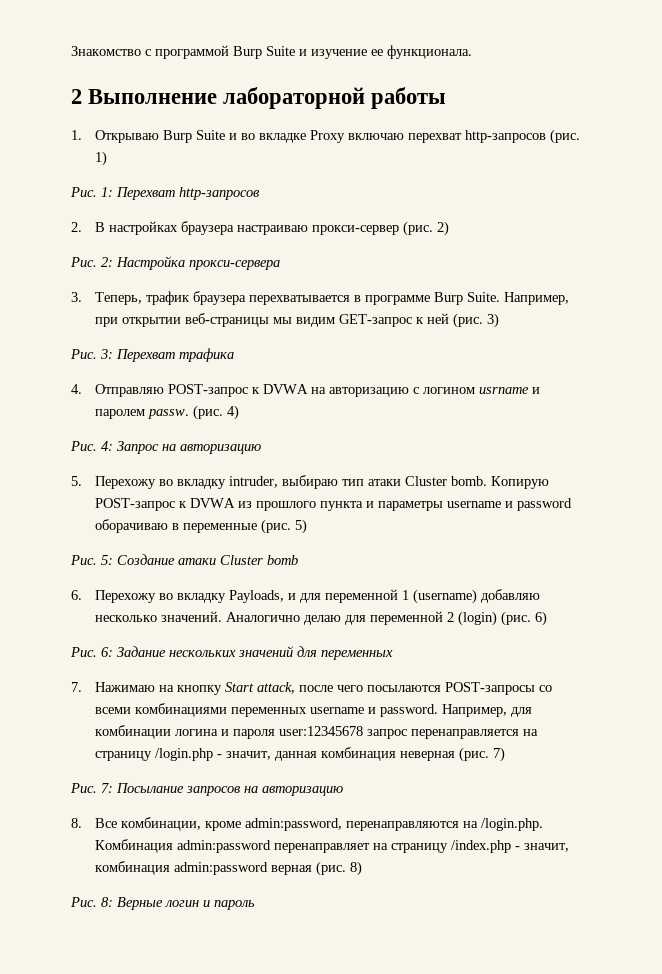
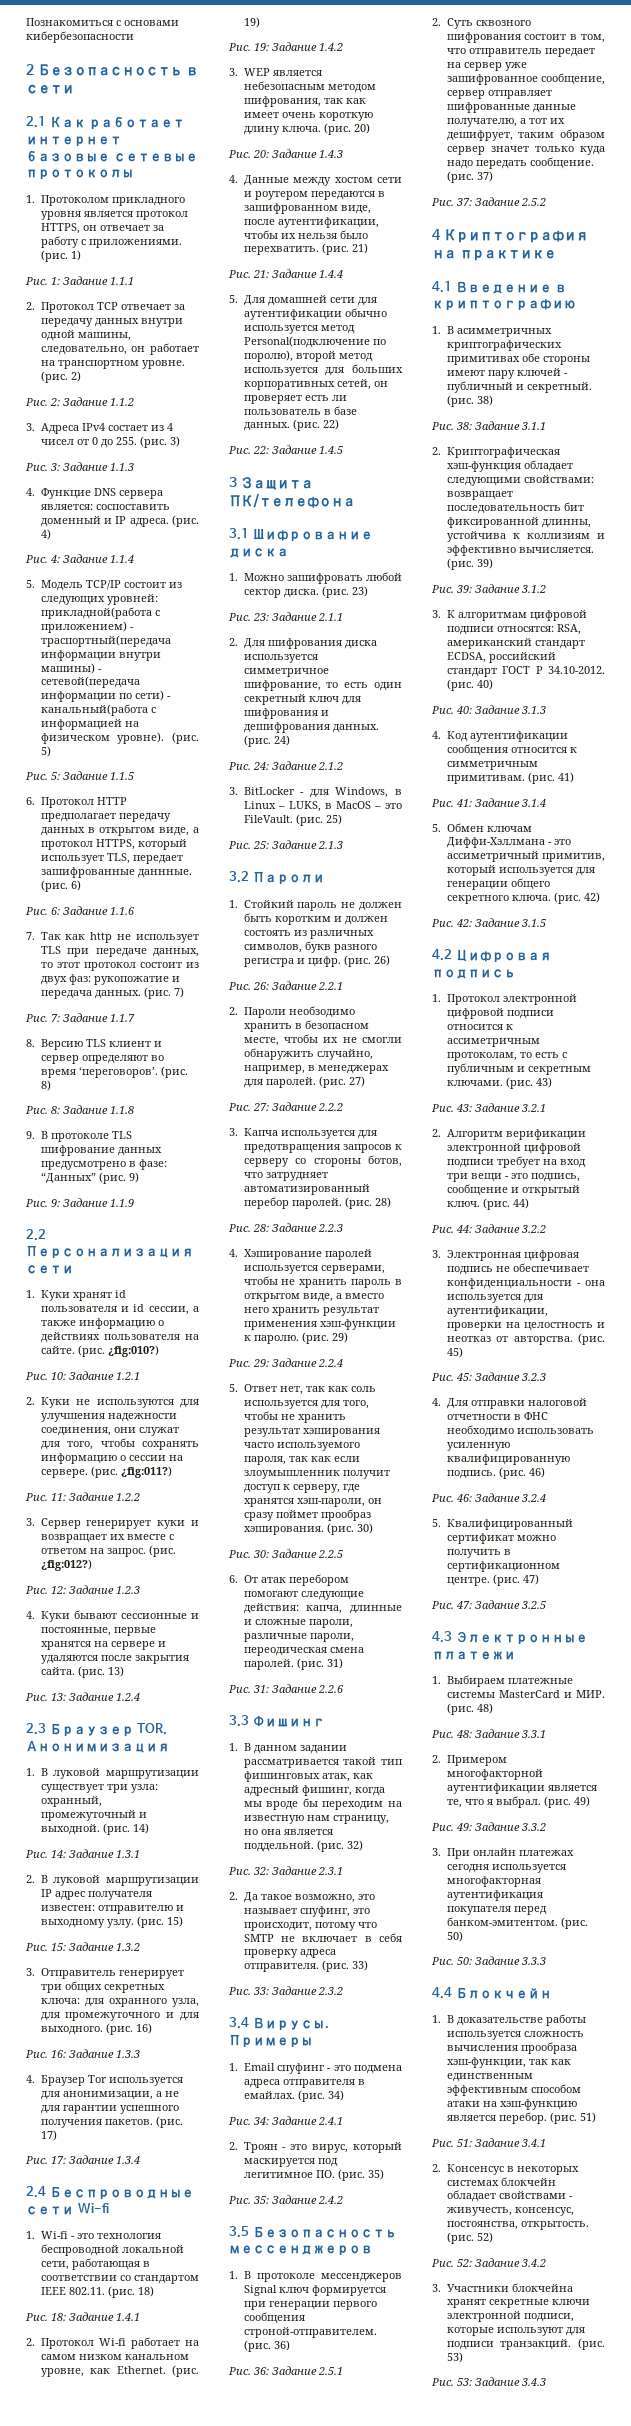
[71,45,472,59] [71,87,447,109] [71,130,546,143] Знакомство с программой Burp Suite и изучение ее функционала. // 2 Выполнение лабораторной работы // 1. Открываю Burp Suite и во вкладке Proxy включаю перехват http-запросов -> [26,18,179,26] [26,31,134,43] [26,64,198,76] [26,84,74,94] [26,116,186,130] [26,136,122,147] [26,150,198,162] [26,169,134,180] [26,195,185,206] [40,211,188,220] [40,223,164,234] [40,236,182,248] Познакомиться с основами кибербезопасности // 2 Безопасность в сети // 2.1 Как работает интернет базовые сетевые протоколы // 1. Протоколом прикладного уровня является протокол HTTPS, он отвечает за работу с приложениями.
[116,187,260,200] [71,221,399,235] Перехват http-запросов // 2. В настройках браузера настраиваю прокси-сервер -> [63,276,134,285] [26,302,185,313] [40,318,183,327] [40,330,131,341] [40,343,199,355] [40,360,185,369] Задание 1.1.1 // 2. Протокол TCP отвечает за передачу данных внутри одной машины, следовательно, он работает на транспортном уровне.
[116,256,280,270] [71,291,569,305] [94,313,449,327] Настройка прокси-сервера // 3. Теперь, трафик браузера перехватывается в программе Burp Suite. Например, при открытии веб-страницы мы видим GET-запрос к ней -> [63,397,134,406] [26,423,173,434] [40,437,137,448] Задание 1.1.2 // 3. Адреса IPv4 состает из 4 чисел от 0 до 255.
[116,348,234,362] [71,384,540,397] [94,405,239,420] [70,441,261,454] [71,475,549,489] [94,498,572,511] [94,519,307,534] [70,554,298,565] [71,589,540,604] [94,611,497,626] Перехват трафика // 4. Отправляю POST-запрос к DVWA на авторизацию с логином usrname и паролем passw. (рис. 4) // Рис. 4: Запрос на авторизацию // 5. Перехожу во вкладку intruder, выбираю тип атаки Cluster bomb. Копирую POST-запрос к DVWA из прошлого пункта и параметры username и password оборачиваю в переменные (рис. 5) // Рис. 5: Создание атаки Cluster bomb // 6. Перехожу во вкладку Payloads, и для переменной 1 (username) добавляю несколько значений. Аналогично делаю для переменной 2 (login) -> [63,462,134,471] [26,488,163,499] [40,504,170,510] [40,515,199,527] [40,529,51,540] [25,554,134,563] [26,580,182,591] [40,594,158,605] [40,607,160,619] [40,621,134,633] [40,635,171,647] [40,650,161,661] [40,663,102,674] [40,676,140,688] [40,690,171,702] [40,704,156,716] [40,719,139,730] [40,732,199,744] [40,746,51,757] [25,771,134,780] [26,797,127,808] [40,813,171,822] [40,827,199,836] [40,839,187,850] [40,853,183,864] [40,867,192,878] Задание 1.1.3 // 4. Функцие DNS сервера является: соспоставить доменный и IP адреса. (рис. 4) // Рис. 4: Задание 1.1.4 // 5. Модель TCP/IP состоит из следующих уровней: прикладной(работа с приложением) - траспортный(передача информации внутри машины) - сетевой(передача информации по сети) - канальный(работа с информацией на физическом уровне). (рис. 5) // Рис. 5: Задание 1.1.5 // 6. Протокол HTTP предполагает передачу данных в открытом виде, а протокол HTTPS, который использует TLS, передает зашифрованные даннные.
[169,646,393,660] [71,682,552,695] [94,703,532,717] [94,725,538,739] [94,747,505,762] [70,783,343,796] [71,817,543,831] [94,839,569,853] [94,861,362,876] [70,897,255,910] нескольких значений для переменных // 7. Нажимаю на кнопку Start attack, после чего посылаются POST-запросы со всеми комбинациями переменных username и password. Например, для комбинации логина и пароля user:12345678 запрос перенаправляется на страницу /login.php - значит, данная комбинация неверная (рис. 7) // Рис. 7: Посылание запросов на авторизацию // 8. Все комбинации, кроме admin:password, перенаправляются на /login.php. Комбинация admin:password перенаправляет на страницу /index.php - значит, комбинация admin:password верная (рис. 8) // Рис. 8: Верные логин и пароль -> [110,907,135,915] [26,932,199,943] [40,946,199,957] [40,962,199,971] [40,974,180,985] [40,987,184,999] [25,1013,135,1022] [26,1039,162,1050] [40,1055,164,1064] [40,1066,188,1078] [40,1080,51,1091] [25,1105,134,1114] [26,1131,132,1142] [40,1145,162,1156] [40,1159,167,1170] [40,1172,139,1184] [25,1198,134,1207] [26,1229,46,1241] [26,1245,194,1259] [26,1265,74,1274] [26,1290,126,1301] [40,1304,199,1315] [40,1318,164,1329] [40,1332,199,1343] [40,1345,159,1357] [25,1371,140,1380] [26,1397,199,1408] [40,1413,177,1422] [40,1427,179,1436] [40,1438,199,1450] [40,1453,183,1464] [40,1466,172,1478] [25,1492,140,1501] [26,1518,200,1529] [40,1534,174,1543] [40,1545,176,1557] [40,1559,92,1571] [25,1585,140,1594] [26,1610,199,1622] [40,1627,156,1636] [40,1641,166,1650] [40,1655,189,1664] [40,1666,124,1678] [25,1692,140,1701] [26,1723,168,1737] [26,1740,170,1753] [26,1768,199,1779] [40,1784,158,1793] [40,1796,102,1807] [40,1810,147,1821] [40,1823,149,1835] [25,1849,140,1858] [26,1875,199,1886] [40,1889,152,1900] [40,1905,184,1914] [40,1916,183,1928] [25,1942,140,1951] [26,1968,184,1979] [40,1981,165,1993] [40,1998,199,2007] [40,2012,200,2021] [40,2023,152,2035] [25,2049,140,2058] [26,2075,183,2086] [40,2091,179,2100] [40,2105,179,2114] [40,2116,183,2128] [40,2130,57,2141] [25,2155,140,2164] [26,2186,194,2200] [26,2203,109,2215] [26,2231,161,2239] [40,2244,184,2256] [40,2258,150,2270] [40,2275,199,2284] [40,2286,154,2298] [25,2312,140,2321] [26,2337,199,2349] [40,2354,189,2360] [40,2365,199,2377] [243,17,260,28] [228,42,343,51] [229,68,322,76] [243,81,376,93] [243,96,366,107] [243,112,373,121] [243,123,370,135] [228,149,343,158] [229,175,402,186] [243,191,385,200] [243,203,371,214] [243,217,379,228] [243,230,368,239] [243,243,368,255] [228,269,343,278] [229,295,377,306] [243,308,387,320] [243,325,355,334] [243,336,386,348] [243,350,373,362] [243,364,403,376] [243,379,388,390] [243,395,347,404] [243,406,357,415] [243,419,339,431] [228,445,343,454] [229,477,313,490] [229,493,355,508] [229,528,373,542] [229,548,289,558] [229,572,402,584] [243,586,368,598] [228,612,343,621] [229,638,377,649] [243,654,318,663] [243,668,329,677] [243,680,402,691] [243,694,361,705] [243,708,329,719] [243,722,379,733] [243,735,290,747] [228,761,343,770] [229,787,402,798] [243,801,402,812] [243,814,342,826] [228,840,343,849] [229,871,325,885] [229,900,402,911] [243,913,388,925] [243,930,374,939] [243,941,377,953] [243,955,390,967] [228,981,343,990] [229,1006,355,1018] [243,1020,369,1032] [243,1034,402,1046] [243,1048,373,1060] [243,1065,389,1074] [243,1076,365,1088] [228,1102,343,1111] [229,1128,377,1139] [243,1144,402,1153] [243,1155,402,1167] [243,1172,328,1181] [243,1184,370,1195] [243,1197,391,1209] [228,1223,343,1232] [229,1249,372,1260] [243,1265,385,1274] [243,1276,402,1288] [243,1293,384,1302] [243,1307,379,1316] [243,1319,396,1330] [243,1332,348,1344] [228,1358,343,1367] [229,1384,376,1395] [243,1400,369,1409] [243,1411,346,1423] [243,1428,380,1437] [243,1442,360,1451] [243,1456,360,1465] [243,1470,390,1479] [243,1484,360,1493] [243,1498,382,1507] [243,1509,371,1521] [243,1523,373,1535] [228,1549,343,1558] [229,1574,349,1586] [243,1591,364,1600] [243,1603,402,1614] [243,1619,353,1628] [243,1633,354,1642] [243,1647,364,1656] [243,1658,343,1670] [228,1684,344,1693] [229,1715,325,1727] [229,1743,347,1754] [243,1757,403,1768] [243,1771,373,1782] [243,1785,385,1796] [243,1798,402,1810] [243,1815,389,1824] [243,1829,333,1835] [243,1840,363,1852] [228,1866,343,1875] [229,1892,375,1903] [243,1906,370,1917] [243,1922,377,1931] [243,1933,402,1942] [243,1949,336,1958] [243,1960,368,1972] [228,1986,343,1995] [229,2017,329,2031] [229,2034,313,2048] [229,2063,402,2074] [243,2079,365,2088] [243,2090,344,2102] [228,2116,343,2125] [229,2142,402,2153] [243,2158,338,2167] [243,2169,384,2181] [228,2195,343,2204] [229,2226,397,2238] [229,2245,373,2256] [229,2271,402,2282] [243,2285,386,2296] [243,2301,377,2310] [243,2312,305,2324] [243,2327,377,2338] [243,2340,290,2352] [228,2366,343,2375] [432,18,531,29] [446,32,605,43] [446,48,595,57] [446,62,527,71] [446,73,605,85] [446,90,552,99] [446,102,576,113] [446,118,565,127] [446,129,605,141] [446,146,605,155] [446,157,594,169] [446,171,493,183] [431,197,546,206] [432,229,588,243] [432,249,556,261] [432,281,568,294] [432,299,576,311] [432,326,552,337] [446,340,562,351] [446,353,590,365] [446,368,568,379] [446,381,592,393] [446,395,493,407] [431,421,546,430] [432,447,560,458] [446,460,573,472] [446,475,594,486] [446,491,513,500] [446,502,584,514] [446,517,591,528] [446,531,605,542] [446,545,594,556] [446,558,493,570] [431,584,546,593] [432,610,587,621] [446,624,581,635] [446,638,585,649] [446,652,556,663] [446,666,605,677] [446,679,493,691] [431,705,546,714] [432,731,568,742] [446,744,577,756] [446,761,538,770] [446,772,574,784] [431,798,546,807] [432,823,532,832] [446,837,571,848] [446,851,605,862] [446,865,595,876] [446,878,550,890] [446,892,600,904] [431,918,546,927] [432,949,552,963] [432,969,516,979] [432,994,577,1005] [446,1008,554,1019] [446,1024,513,1030] [446,1038,540,1047] [446,1052,567,1061] [446,1063,591,1075] [446,1077,552,1089] [431,1103,546,1112] [432,1129,586,1140] [446,1143,581,1154] [446,1156,586,1168] [446,1173,580,1182] [446,1184,580,1196] [446,1198,529,1210] [431,1224,546,1233] [432,1250,579,1261] [446,1263,589,1275] [446,1278,605,1289] [446,1294,543,1303] [446,1306,548,1317] [446,1322,605,1331] [446,1333,605,1345] [446,1347,463,1358] [431,1372,546,1381] [432,1398,587,1409] [446,1412,548,1420] [446,1425,594,1437] [446,1442,510,1451] [446,1454,570,1465] [446,1467,545,1479] [431,1493,546,1502] [432,1519,573,1530] [446,1533,556,1544] [446,1549,511,1558] [446,1561,560,1572] [446,1574,539,1586] [431,1600,546,1609] [432,1631,588,1645] [432,1651,516,1660] [432,1675,573,1687] [446,1690,605,1698] [446,1703,493,1715] [431,1729,546,1738] [432,1755,507,1766] [446,1769,543,1780] [446,1783,597,1794] [446,1796,590,1808] [431,1822,546,1831] [432,1848,574,1859] [446,1864,566,1873] [446,1876,541,1887] [446,1890,543,1901] [446,1906,547,1915] [446,1917,588,1929] [446,1931,463,1942] [431,1956,546,1965] [432,1987,552,1999] [432,2014,586,2026] [446,2031,584,2040] [446,2042,577,2054] [446,2057,571,2068] [446,2073,533,2082] [446,2084,581,2096] [446,2099,577,2110] [446,2112,596,2124] [431,2138,546,2147] [432,2164,579,2175] [446,2177,556,2186] [446,2190,573,2202] [446,2207,574,2216] [446,2221,589,2230] [446,2232,493,2244] [431,2258,546,2267] [432,2283,573,2292] [446,2299,590,2308] [446,2311,574,2322] [446,2327,585,2336] [446,2338,605,2350] [446,2352,463,2363] [431,2377,546,2386] 1.1.6 // 7. Так как http не использует TLS при передаче данных, то этот протокол состоит из двух фаз: рукопожатие и передача данных. (рис. 7) // Рис. 7: Задание 1.1.7 // 8. Версию TLS клиент и сервер определяют во время ‘переговоров’. (рис. 8) // Рис. 8: Задание 1.1.8 // 9. В протоколе TLS шифрование данных предусмотрено в фазе: “Данных” (рис. 9) // Рис. 9: Задание 1.1.9 // 2.2 Персонализация сети // 1. Куки хранят id пользователя и id сессии, а также информацию о действиях пользователя на сайте. (рис. ¿fig:010?) // Рис. 10: Задание 1.2.1 // 2. Куки не используются для улучшения надежности соединения, они служат для того, чтобы сохранять информацию о сессии на сервере. (рис. ¿fig:011?) // Рис. 11: Задание 1.2.2 // 3. Сервер генерирует куки и возвращает их вместе с ответом на запрос. (рис. ¿fig:012?) // Рис. 12: Задание 1.2.3 // 4. Куки бывают сессионные и постоянные, первые хранятся на сервере и удаляются после закрытия сайта. (рис. 13) // Рис. 13: Задание 1.2.4 // 2.3 Браузер TOR. Анонимизация // 1. В луковой маршрутизации существует три узла: охранный, промежуточный и выходной. (рис. 14) // Рис. 14: Задание 1.3.1 // 2. В луковой маршрутизации IP адрес получателя известен: отправителю и выходному узлу. (рис. 15) // Рис. 15: Задание 1.3.2 // 3. Отправитель генерирует три общих секретных ключа: для охранного узла, для промежуточного и для выходного. (рис. 16) // Рис. 16: Задание 1.3.3 // 4. Браузер Tor используется для анонимизации, а не для гарантии успешного получения пакетов. (рис. 17) // Рис. 17: Задание 1.3.4 // 2.4 Беспроводные сети Wi-fi // 1. Wi-fi - это технология беспроводной локальной сети, работающая в соответствии со стандартом IEEE 802.11. (рис. 18) // Рис. 18: Задание 1.4.1 // 2. Протокол Wi-fi работает на самом низком канальном уровне, как Ethernet. (рис. 19) // Рис. 19: Задание 1.4.2 // 3. WEP является небезопасным методом шифрования, так как имеет очень короткую длину ключа. (рис. 20) // Рис. 20: Задание 1.4.3 // 4. Данные между хостом сети и роутером передаются в зашифрованном виде, после аутентификации, чтобы их нельзя было перехватить. (рис. 21) // Рис. 21: Задание 1.4.4 // 5. Для домашней сети для аутентификации обычно используется метод Personal(подключение по поролю), второй метод используется для больших корпоративных сетей, он проверяет есть ли пользователь в базе данных. (рис. 22) // Рис. 22: Задание 1.4.5 // 3 Защита ПК/телефона // 3.1 Шифрование диска // 1. Можно зашифровать любой сектор диска. (рис. 23) // Рис. 23: Задание 2.1.1 // 2. Для шифрования диска используется симметричное шифрование, то есть один секретный ключ для шифрования и дешифрования данных. (рис. 24) // Рис. 24: Задание 2.1.2 // 3. BitLocker - для Windows, в Linux – LUKS, в MacOS – это FileVault. (рис. 25) // Рис. 25: Задание 2.1.3 // 3.2 Пароли // 1. Стойкий пароль не должен быть коротким и должен состоять из различных символов, букв разного регистра и цифр. (рис. 26) // Рис. 26: Задание 2.2.1 // 2. Пароли необзодимо хранить в безопасном месте, чтобы их не смогли обнаружить случайно, например, в менеджерах для паролей. (рис. 27) // Рис. 27: Задание 2.2.2 // 3. Капча используется для предотвращения запросов к серверу со стороны ботов, что затрудняет автоматизированный перебор паролей. (рис. 28) // Рис. 28: Задание 2.2.3 // 4. Хэширование паролей используется серверами, чтобы не хранить пароль в открытом виде, а вместо него хранить результат применения хэш-функции к паролю. (рис. 29) // Рис. 29: Задание 2.2.4 // 5. Ответ нет, так как соль используется для того, чтобы не хранить результат хэширования часто используемого пароля, так как если злоумышленник получит доступ к серверу, где хранятся хэш-пароли, он сразу поймет прообраз хэширования. (рис. 30) // Рис. 30: Задание 2.2.5 // 6. От атак перебором помогают следующие действия: капча, длинные и сложные пароли, различные пароли, переодическая смена паролей. (рис. 31) // Рис. 31: Задание 2.2.6 // 3.3 Фишинг // 1. В данном задании рассматривается такой тип фишинговых атак, как адресный фишинг, когда мы вроде бы переходим на известную нам страницу, но она является поддельной. (рис. 32) // Рис. 32: Задание 2.3.1 // 2. Да такое возможно, это называет спуфинг, это происходит, потому что SMTP не включает в себя проверку адреса отправителя. (рис. 33) // Рис. 33: Задание 2.3.2 // 3.4 Вирусы. Примеры // 1. Email спуфинг - это подмена адреса отправителя в емайлах. (рис. 34) // Рис. 34: Задание 2.4.1 // 2. Троян - это вирус, который маскируется под легитимное ПО. (рис. 35) // Рис. 35: Задание 2.4.2 // 3.5 Безопасность мессенджеров // 1. В протоколе мессенджеров Signal ключ формируется при генерации первого сообщения строной-отправителем. (рис. 36) // Рис. 36: Задание 2.5.1 // 2. Суть сквозного шифрования состоит в том, что отправитель передает на сервер уже зашифрованное сообщение, сервер отправляет шифрованные данные получателю, а тот их дешифрует, таким образом сервер значет только куда надо передать сообщение. (рис. 37) // Рис. 37: Задание 2.5.2 // 4 Криптография на практике // 4.1 Введение в криптографию // 1. В асимметричных криптографических примитивах обе стороны имеют пару ключей - публичный и секретный. (рис. 38) // Рис. 38: Задание 3.1.1 // 2. Криптографическая хэш-функция обладает следующими свойствами: возвращает последовательность бит фиксированной длинны, устойчива к коллизиям и эффективно вычисляется. (рис. 39) // Рис. 39: Задание 3.1.2 // 3. К алгоритмам цифровой подписи относятся: RSA, американский стандарт ECDSA, российский стандарт ГОСТ Р 34.10-2012. (рис. 40) // Рис. 40: Задание 3.1.3 // 4. Код аутентификации сообщения относится к симметричным примитивам. (рис. 41) // Рис. 41: Задание 3.1.4 // 5. Обмен ключам Диффи-Хэллмана - это ассиметричный примитив, который используется для генерации общего секретного ключа. (рис. 42) // Рис. 42: Задание 3.1.5 // 4.2 Цифровая подпись // 1. Протокол электронной цифровой подписи относится к ассиметричным протоколам, то есть с публичным и секретным ключами. (рис. 43) // Рис. 43: Задание 3.2.1 // 2. Алгоритм верификации электронной цифровой подписи требует на вход три вещи - это подпись, сообщение и открытый ключ. (рис. 44) // Рис. 44: Задание 3.2.2 // 3. Электронная цифровая подпись не обеспечивает конфиденциальности - она используется для аутентификации, проверки на целостность и неотказ от авторства. (рис. 45) // Рис. 45: Задание 3.2.3 // 4. Для отправки налоговой отчетности в ФНС необходимо использовать усиленную квалифицированную подпись. (рис. 46) // Рис. 46: Задание 3.2.4 // 5. Квалифицированный сертификат можно получить в сертификационном центре. (рис. 47) // Рис. 47: Задание 3.2.5 // 4.3 Электронные платежи // 1. Выбираем платежные системы MasterCard и МИР. (рис. 48) // Рис. 48: Задание 3.3.1 // 2. Примером многофакторной аутентификации является те, что я выбрал. (рис. 49) // Рис. 49: Задание 3.3.2 // 3. При онлайн платежах сегодня используется многофакторная аутентификация покупателя перед банком-эмитентом. (рис. 50) // Рис. 50: Задание 3.3.3 // 4.4 Блокчейн // 1. В доказательстве работы используется сложность вычисления прообраза хэш-функции, так как единственным эффективным способом атаки на хэш-функцию является перебор. (рис. 51) // Рис. 51: Задание 3.4.1 // 2. Консенсус в некоторых системах блокчейн обладает свойствами - живучесть, консенсус, постоянства, открытость. (рис. 52) // Рис. 52: Задание 3.4.2 // 3. Участники блокчейна хранят секретные ключи электронной подписи, которые используют для подписи транзакций. (рис. 53) // Рис. 53: Задание 3.4.3

